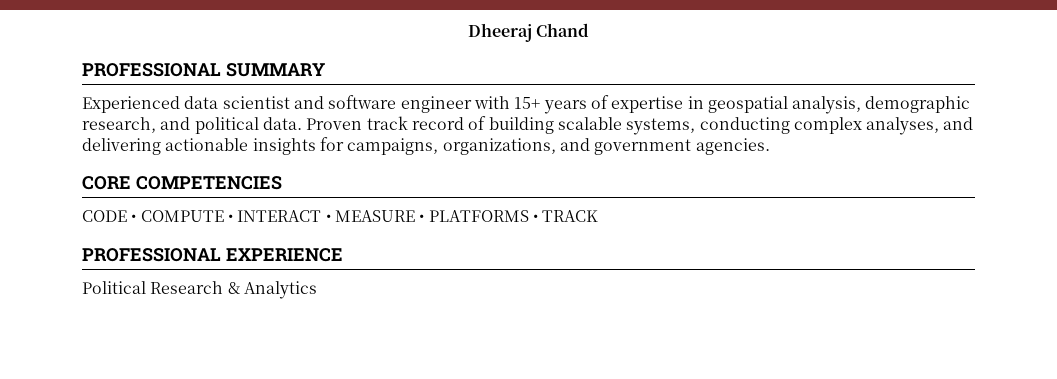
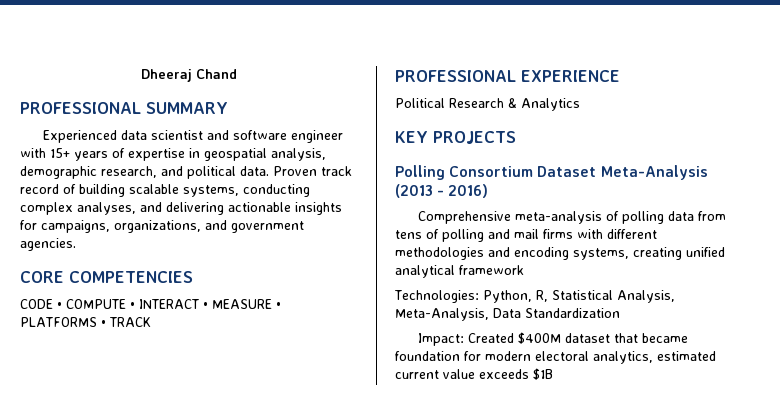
(317, 290) none -> [395,131,516,144] [395,165,708,180] [395,184,489,198] [418,211,727,224] [395,229,657,242] [395,247,725,260] [395,265,524,278] [394,290,675,303] [395,308,620,321] [418,332,689,346] [395,351,716,364] [395,368,553,380] // KEY PROJECTS // Polling Consortium Dataset Meta-Analysis (2013 - 2016) // Comprehensive meta-analysis of polling data from tens of polling and mail firms with different methodologies and encoding systems, creating unified analytical framework // Technologies: Python, R, Statistical Analysis, Meta-Analysis, Data Standardization // Impact: Created $400M dataset that became foundation for modern electoral analytics, estimated current value exceeds $1B

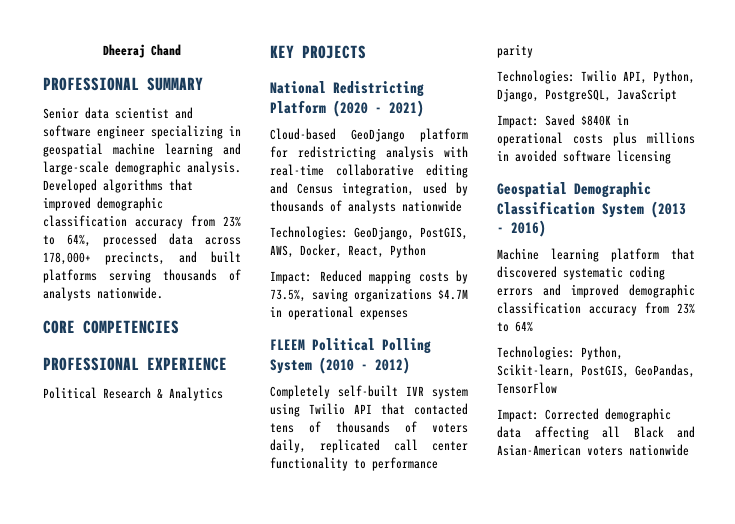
[43,130,118,143] Experienced -> [43,107,79,119] Senior
[20,148,326,161] [20,166,352,179] [20,184,310,197] [20,202,342,215] [20,220,304,233] [20,238,76,251] [20,271,193,283] [20,299,281,309] [20,317,151,327] with 15+ years of expertise in geospatial analysis, demographic research, and political data. Proven track record of building scalable systems, conducting complex analyses, and delivering actionable insights for campaigns, organizations, and government agencies. // CORE COMPETENCIES // CODE • COMPUTE • INTERACT • MEASURE • PLATFORMS • TRACK -> [151,125,241,139] [43,143,241,157] [43,161,241,175] [43,179,193,193] [43,197,163,211] [43,215,241,229] [43,233,241,247] [43,251,241,265] [43,269,241,283] [43,287,163,301] [43,320,179,334] specializing in geospatial machine learning and large-scale demographic analysis. Developed algorithms that improved demographic classification accuracy from 23% to 64%, processed data across 178,000+ precincts, and built platforms serving thousands of analysts nationwide. // CORE COMPETENCIES
[395,165,708,180] [395,184,489,198] [418,211,727,224] [395,229,657,242] [395,247,725,260] [395,265,524,278] [394,290,675,303] [395,308,620,321] [418,332,689,346] [395,351,716,364] [395,368,553,380] Polling Consortium Dataset Meta-Analysis (2013 - 2016) // Comprehensive meta-analysis of polling data from tens of polling and mail firms with different methodologies and encoding systems, creating unified analytical framework // Technologies: Python, R, Statistical Analysis, Meta-Analysis, Data Standardization // Impact: Created $400M dataset that became foundation for modern electoral analytics, estimated current value exceeds $1B -> [270,81,424,97] [270,100,424,117] [270,128,468,142] [270,146,468,160] [270,164,468,178] [270,182,468,196] [270,200,462,214] [270,226,468,240] [270,244,426,258] [270,270,468,284] [270,288,468,302] [270,306,408,320] [270,338,431,354] [270,357,410,374] [270,385,468,399] [270,403,468,417] [270,421,468,433] [270,439,468,453] [270,457,438,471] [497,44,533,58] [497,70,695,84] [497,88,677,102] [497,114,629,128] [497,132,695,146] [497,150,671,164] [497,182,651,198] [497,201,686,218] [497,220,546,237] [497,248,695,262] [497,266,665,280] [497,284,695,298] [497,302,695,316] [497,321,533,332] [497,346,623,360] [497,364,695,378] [497,382,557,394] [497,408,671,422] [497,426,695,440] [497,444,689,456] National Redistricting Platform (2020 - 2021) // Cloud-based GeoDjango platform for redistricting analysis with real-time collaborative editing and Census integration, used by thousands of analysts nationwide // Technologies: GeoDjango, PostGIS, AWS, Docker, React, Python // Impact: Reduced mapping costs by 73.5%, saving organizations $4.7M in operational expenses // FLEEM Political Polling System (2010 - 2012) // Completely self-built IVR system using Twilio API that contacted tens of thousands of voters daily, replicated call center functionality to performance parity // Technologies: Twilio API, Python, Django, PostgreSQL, JavaScript // Impact: Saved $840K in operational costs plus millions in avoided software licensing // Geospatial Demographic Classification System (2013 - 2016) // Machine learning platform that discovered systematic coding errors and improved demographic classification accuracy from 23% to 64% // Technologies: Python, Scikit-learn, PostGIS, GeoPandas, TensorFlow // Impact: Corrected demographic data affecting all Black and Asian-American voters nationwide

